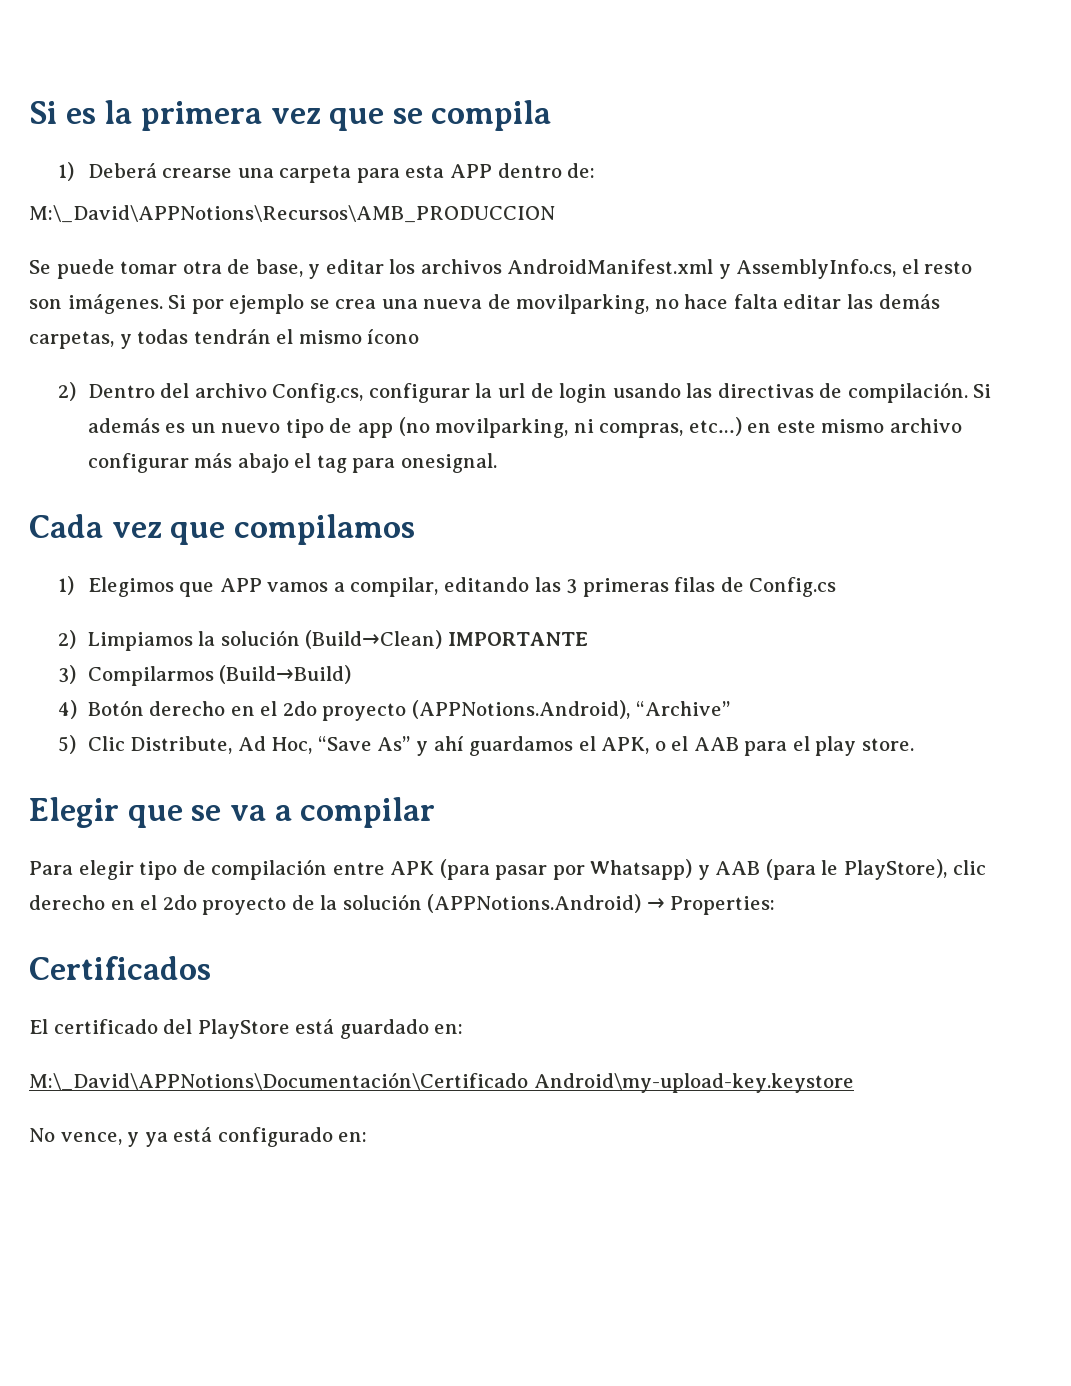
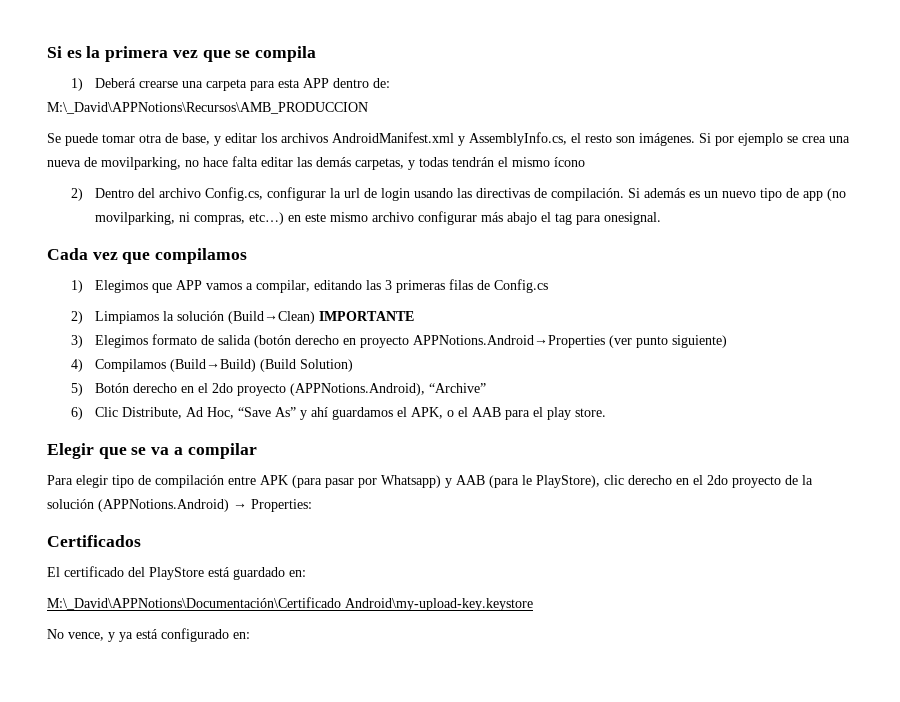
[87,665,352,686] [58,700,78,719] Compilarmos (Build→Build) // 4) -> [94,334,727,348] [70,359,353,372] [70,383,83,396] Elegimos formato de salida (botón derecho en proyecto APPNotions.Android→Properties (ver punto siguiente) // 4) Compilamos (Build→Build) (Build Solution) // 5)
[58,735,77,754] 5) -> [70,407,83,420] 6)

